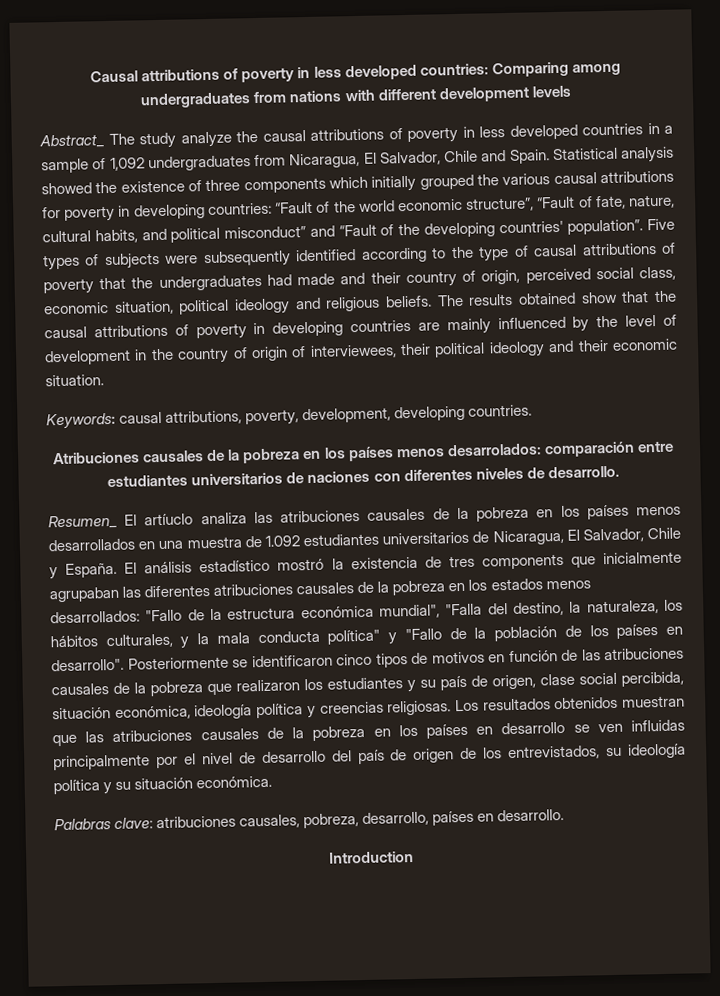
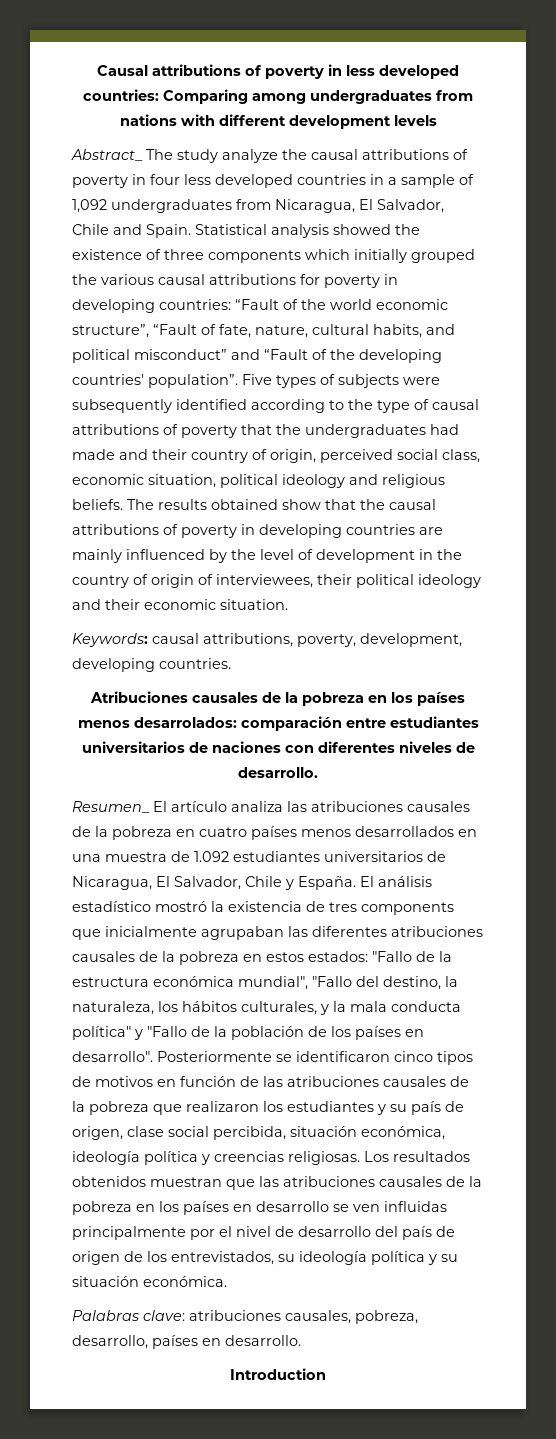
(475, 132) none -> [150,174,180,185] four
[144,513,194,526] artíuclo -> [171,801,227,812] artículo
[560,505,580,517] los -> [199,827,247,837] cuatro
[468,578,591,591] [50,610,140,624] los estados menos desarrollados: -> [266,951,368,962] estos estados:
[445,603,483,616] "Falla -> [312,976,352,987] "Fallo

